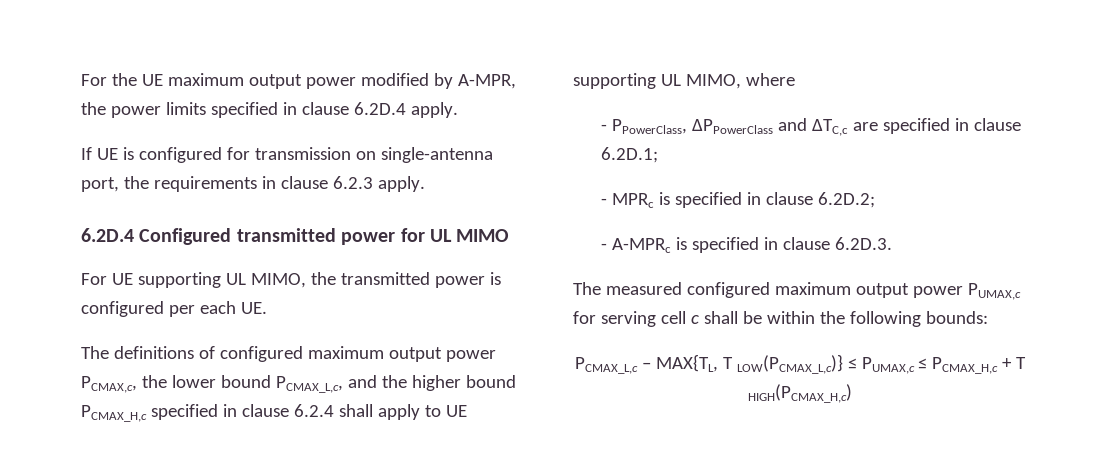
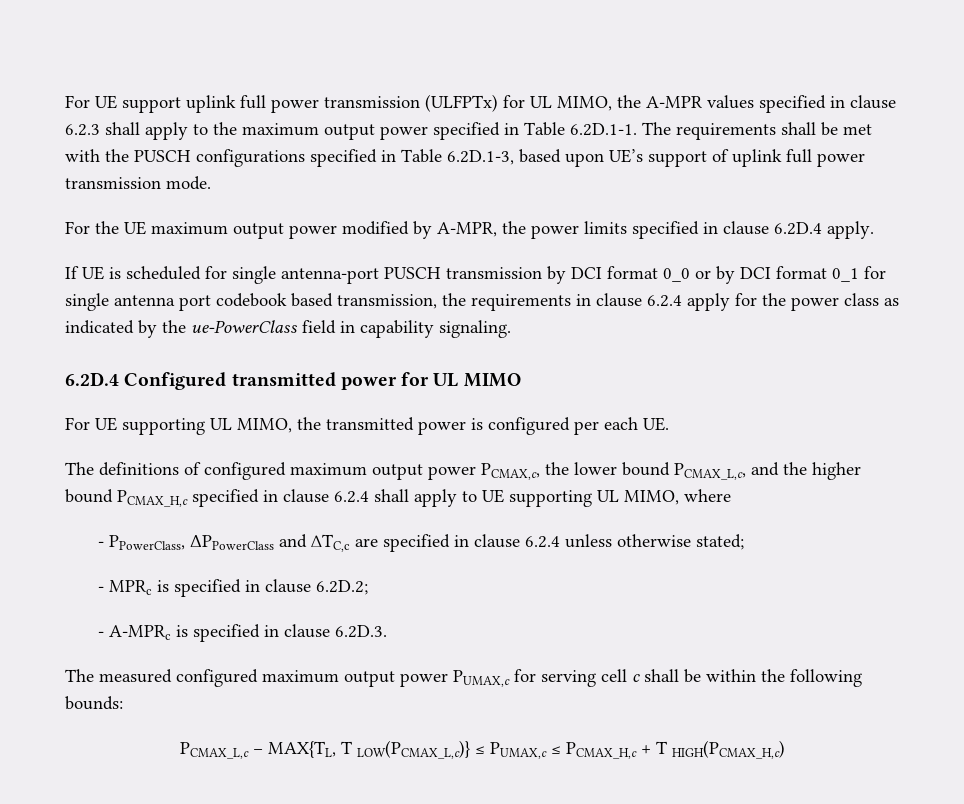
[81,74,107,86] For -> [65,94,896,113] [65,122,872,140] [65,149,865,167] [65,176,211,190] [65,221,90,234] For UE support uplink full power transmission (ULFPTx) for UL MIMO, the A-MPR values specified in clause 6.2.3 shall apply to the maximum output power specified in Table 6.2D.1-1. The requirements shall be met with the PUSCH configurations specified in Table 6.2D.1-3, based upon UE’s support of uplink full power transmission mode. // For
[138,147,493,163] [81,176,425,192] configured for transmission on single-antenna port, the requirements in clause 6.2.3 apply. -> [126,266,886,284] [65,293,899,311] [65,320,511,338] scheduled for single antenna-port PUSCH transmission by DCI format 0_0 or by DCI format 0_1 for single antenna port codebook based transmission, the requirements in clause 6.2.4 apply for the power class as indicated by the ue-PowerClass field in capability signaling.
[601,147,659,163] 6.2D.1; -> [525,534,745,550] 6.2.4 unless otherwise stated;

